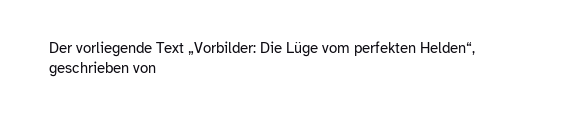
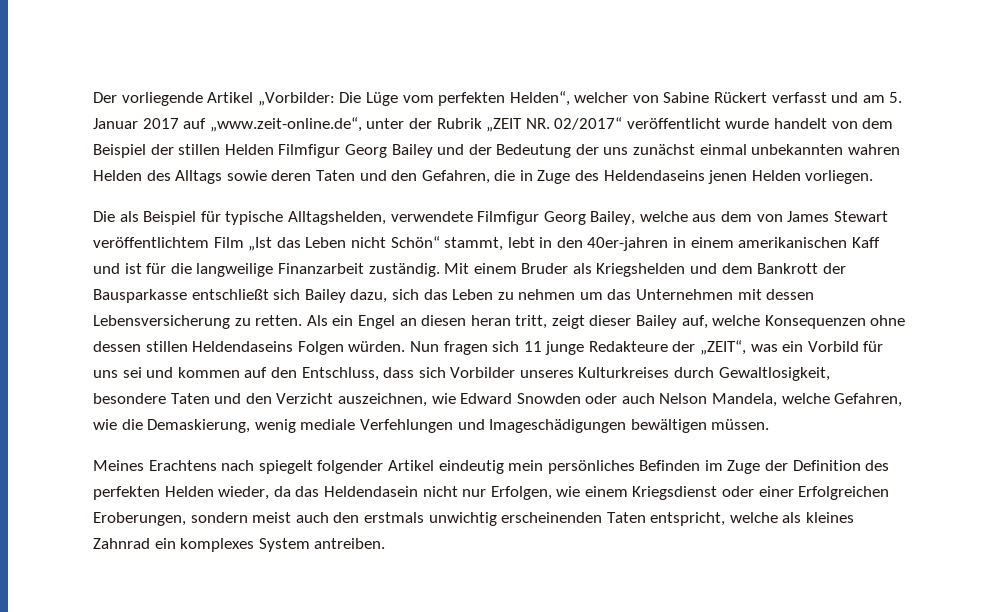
[156,42,184,53] Text -> [207,92,254,103] Artikel
[49,61,156,77] geschrieben von -> [574,92,903,103] [93,117,894,132] [93,144,900,158] [93,170,874,184] [93,211,888,225] [93,236,880,251] [93,263,846,277] [93,289,815,303] [93,315,906,329] [93,340,884,355] [93,367,830,381] [93,393,903,407] [93,419,770,433] [93,460,890,474] [93,486,890,500] [93,512,855,526] [93,538,386,552] welcher von Sabine Rückert verfasst und am 5. Januar 2017 auf „www.zeit-online.de“, unter der Rubrik „ZEIT NR. 02/2017“ veröffentlicht wurde handelt von dem Beispiel der stillen Helden Filmfigur Georg Bailey und der Bedeutung der uns zunächst einmal unbekannten wahren Helden des Alltags sowie deren Taten und den Gefahren, die in Zuge des Heldendaseins jenen Helden vorliegen. // Die als Beispiel für typische Alltagshelden, verwendete Filmfigur Georg Bailey, welche aus dem von James Stewart veröffentlichtem Film „Ist das Leben nicht Schön“ stammt, lebt in den 40er-jahren in einem amerikanischen Kaff und ist für die langweilige Finanzarbeit zuständig. Mit einem Bruder als Kriegshelden und dem Bankrott der Bausparkasse entschließt sich Bailey dazu, sich das Leben zu nehmen um das Unternehmen mit dessen Lebensversicherung zu retten. Als ein Engel an diesen heran tritt, zeigt dieser Bailey auf, welche Konsequenzen ohne dessen stillen Heldendaseins Folgen würden. Nun fragen sich 11 junge Redakteure der „ZEIT“, was ein Vorbild für uns sei und kommen auf den Entschluss, dass sich Vorbilder unseres Kulturkreises durch Gewaltlosigkeit, besondere Taten und den Verzicht auszeichnen, wie Edward Snowden oder auch Nelson Mandela, welche Gefahren, wie die Demaskierung, wenig mediale Verfehlungen und Imageschädigungen bewältigen müssen. // Meines Erachtens nach spiegelt folgender Artikel eindeutig mein persönliches Befinden im Zuge der Definition des perfekten Helden wieder, da das Heldendasein nicht nur Erfolgen, wie einem Kriegsdienst oder einer Erfolgreichen Eroberungen, sondern meist auch den erstmals unwichtig erscheinenden Taten entspricht, welche als kleines Zahnrad ein komplexes System antreiben.

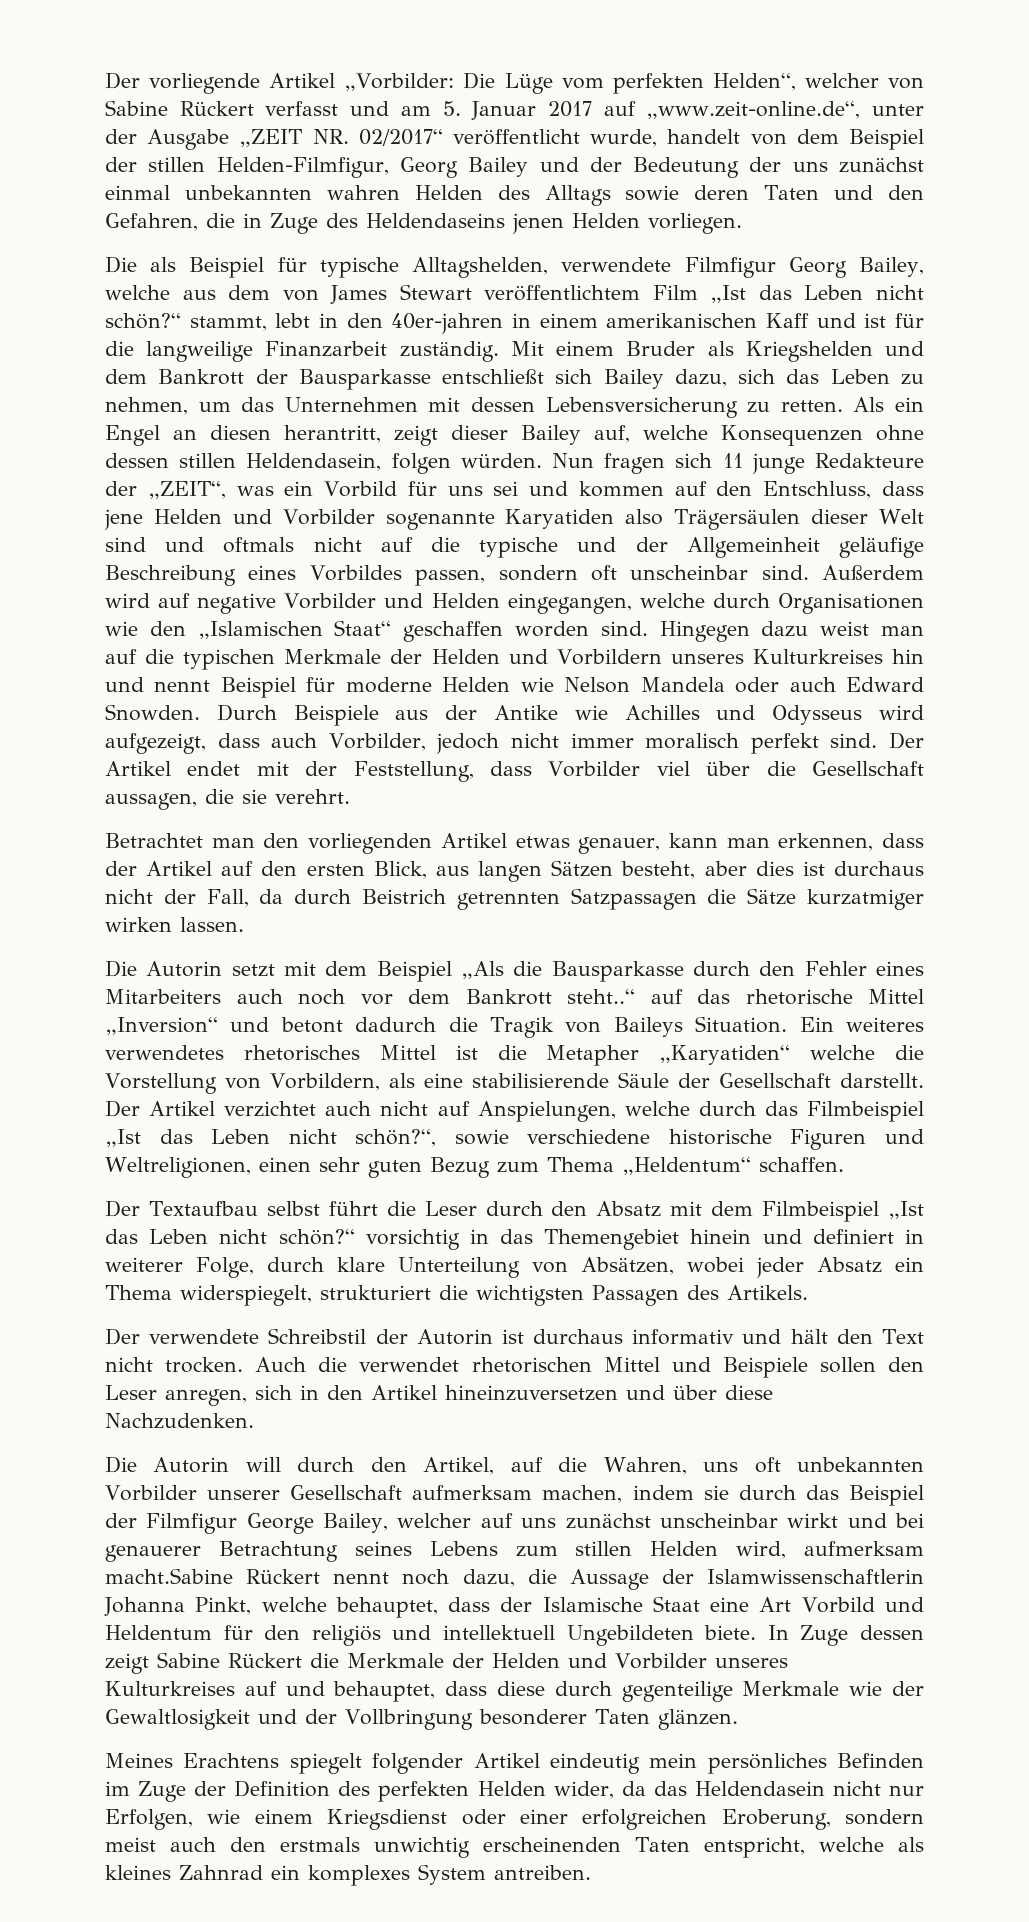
[436,118,482,129] Rubrik -> [147,129,230,150] Ausgabe
[725,118,770,129] wurde -> [590,129,658,147] wurde,
[224,144,341,158] Helden Filmfigur -> [216,157,389,178] Helden-Filmfigur,
[390,236,440,248] Schön“ -> [105,313,181,329] schön?“
[518,289,576,300] nehmen -> [105,397,188,415] nehmen,
[470,315,548,329] heran tritt, -> [284,425,381,443] herantritt,
[192,341,344,355] Heldendaseins Folgen -> [246,453,451,474] Heldendasein, folgen
[418,367,830,381] [93,393,903,407] [93,419,770,433] sich Vorbilder unseres Kulturkreises durch Gewaltlosigkeit, besondere Taten und den Verzicht auszeichnen, wie Edward Snowden oder auch Nelson Mandela, welche Gefahren, wie die Demaskierung, wenig mediale Verfehlungen und Imageschädigungen bewältigen müssen. -> [104,509,925,530] [105,537,925,558] [105,565,924,586] [105,593,924,614] [105,620,924,642] [105,649,924,670] [105,677,925,698] [105,704,924,726] [105,732,924,754] [105,761,924,782] [105,789,350,810] [105,833,925,854] [105,860,925,882] [105,888,924,910] [105,917,244,932] [105,960,925,982] [105,989,924,1005] [105,1016,924,1038] [105,1045,924,1066] [105,1072,924,1094] [105,1100,925,1122] [105,1129,924,1150] [105,1157,844,1178] [105,1200,924,1222] [105,1229,924,1250] [105,1257,924,1278] [105,1285,808,1306] [105,1328,925,1345] [105,1357,925,1378] [105,1385,773,1406] [105,1413,254,1429] [105,1456,924,1475] [105,1485,924,1506] [105,1513,924,1534] [105,1541,924,1562] [105,1568,924,1590] [104,1596,925,1618] [105,1625,925,1646] [105,1652,788,1674] [105,1681,924,1702] [105,1709,738,1730] jene Helden und Vorbilder sogenannte Karyatiden also Trägersäulen dieser Welt sind und oftmals nicht auf die typische und der Allgemeinheit geläufige Beschreibung eines Vorbildes passen, sondern oft unscheinbar sind. Außerdem wird auf negative Vorbilder und Helden eingegangen, welche durch Organisationen wie den „Islamischen Staat“ geschaffen worden sind. Hingegen dazu weist man auf die typischen Merkmale der Helden und Vorbildern unseres Kulturkreises hin und nennt Beispiel für moderne Helden wie Nelson Mandela oder auch Edward Snowden. Durch Beispiele aus der Antike wie Achilles und Odysseus wird aufgezeigt, dass auch Vorbilder, jedoch nicht immer moralisch perfekt sind. Der Artikel endet mit der Feststellung, dass Vorbilder viel über die Gesellschaft aussagen, die sie verehrt. // Betrachtet man den vorliegenden Artikel etwas genauer, kann man erkennen, dass der Artikel auf den ersten Blick, aus langen Sätzen besteht, aber dies ist durchaus nicht der Fall, da durch Beistrich getrennten Satzpassagen die Sätze kurzatmiger wirken lassen. // Die Autorin setzt mit dem Beispiel „Als die Bausparkasse durch den Fehler eines Mitarbeiters auch noch vor dem Bankrott steht..“ auf das rhetorische Mittel „Inversion“ und betont dadurch die Tragik von Baileys Situation. Ein weiteres verwendetes rhetorisches Mittel ist die Metapher „Karyatiden“ welche die Vorstellung von Vorbildern, als eine stabilisierende Säule der Gesellschaft darstellt. Der Artikel verzichtet auch nicht auf Anspielungen, welche durch das Filmbeispiel „Ist das Leben nicht schön?“, sowie verschiedene historische Figuren und Weltreligionen, einen sehr guten Bezug zum Thema „Heldentum“ schaffen. // Der Textaufbau selbst führt die Leser durch den Absatz mit dem Filmbeispiel „Ist das Leben nicht schön?“ vorsichtig in das Themengebiet hinein und definiert in weiterer Folge, durch klare Unterteilung von Absätzen, wobei jeder Absatz ein Thema widerspiegelt, strukturiert die wichtigsten Passagen des Artikels. // Der verwendete Schreibstil der Autorin ist durchaus informativ und hält den Text nicht trocken. Auch die verwendet rhetorischen Mittel und Beispiele sollen den Leser anregen, sich in den Artikel hineinzuversetzen und über diese Nachzudenken. // Die Autorin will durch den Artikel, auf die Wahren, uns oft unbekannten Vorbilder unserer Gesellschaft aufmerksam machen, indem sie durch das Beispiel der Filmfigur George Bailey, welcher auf uns zunächst unscheinbar wirkt und bei genauerer Betrachtung seines Lebens zum stillen Helden wird, aufmerksam macht.Sabine Rückert nennt noch dazu, die Aussage der Islamwissenschaftlerin Johanna Pinkt, welche behauptet, dass der Islamische Staat eine Art Vorbild und Heldentum für den religiös und intellektuell Ungebildeten biete. In Zuge dessen zeigt Sabine Rückert die Merkmale der Helden und Vorbilder unseres Kulturkreises auf und behauptet, dass diese durch gegenteilige Merkmale wie der Gewaltlosigkeit und der Vollbringung besonderer Taten glänzen.
[221,460,255,471] nach -> (280, 1760) none
[218,486,270,500] wieder, -> [553,1781,614,1799] wider,
[798,486,890,500] [93,512,186,526] Erfolgreichen Eroberungen, -> [582,1809,831,1830] erfolgreichen Eroberung,

